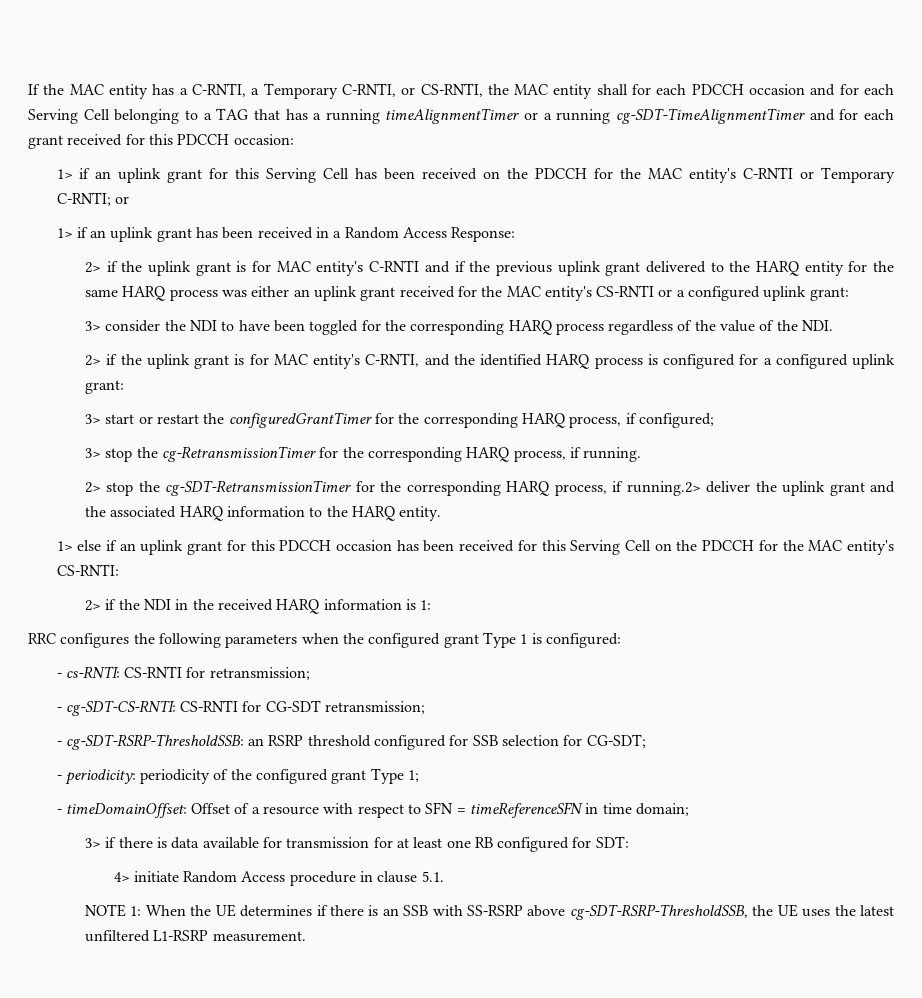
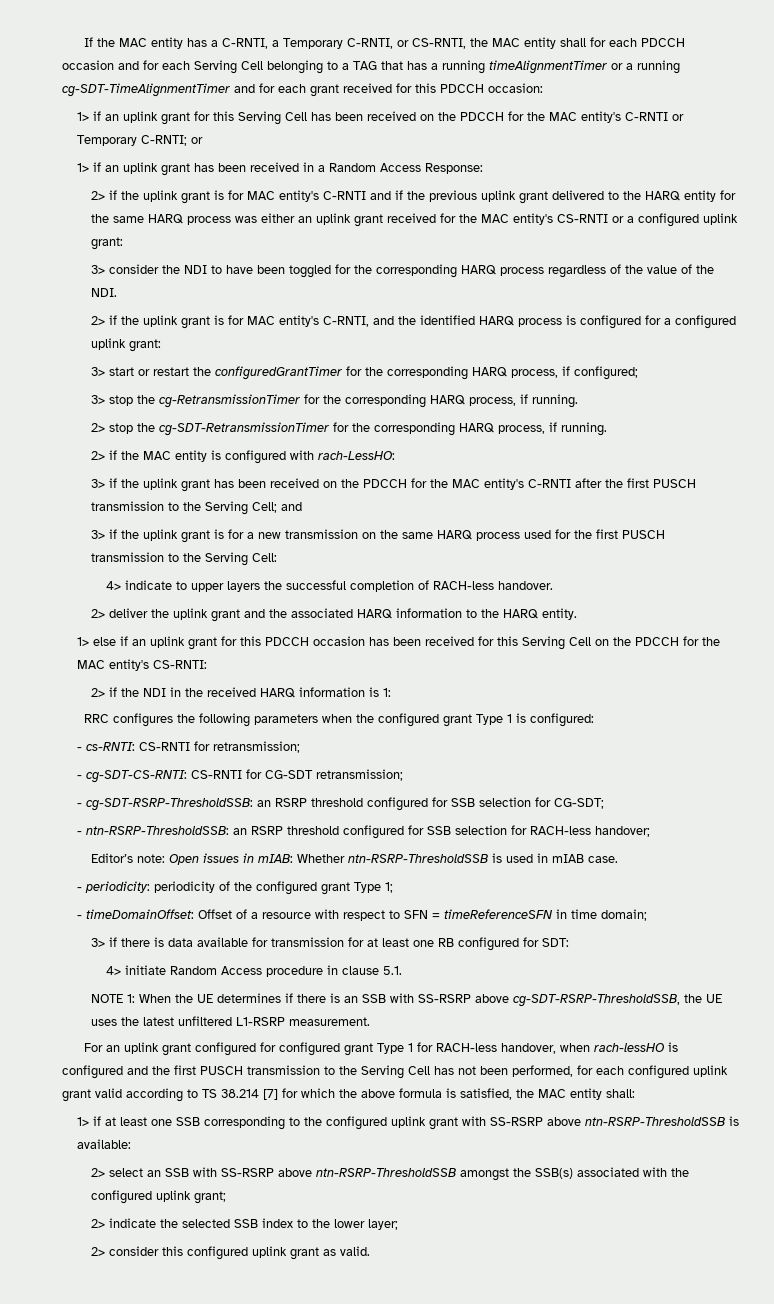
[626,481,701,496] running.2> -> [561,422,608,436] [91,450,396,464] [91,478,697,492] [91,501,303,515] [91,529,666,543] [91,552,278,566] [105,580,553,592] [91,609,106,618] running. // 2> if the MAC entity is configured with rach-LessHO: // 3> if the uplink grant has been received on the PDCCH for the MAC entity's C-RNTI after the first PUSCH transmission to the Serving Cell; and // 3> if the uplink grant is for a new transmission on the same HARQ process used for the first PUSCH transmission to the Serving Cell: // 4> indicate to upper layers the successful completion of RACH-less handover. // 2>
(646, 741) none -> [76,825,650,839] [91,853,619,865] // - ntn-RSRP-ThresholdSSB: an RSRP threshold configured for SSB selection for RACH-less handover; // Editor’s note: Open issues in mIAB: Whether ntn-RSRP-ThresholdSSB is used in mIAB case.
(306, 936) none -> [83,1042,678,1056] [62,1065,728,1079] [62,1088,635,1102] [76,1116,739,1130] [76,1139,131,1149] [91,1167,690,1181] [91,1190,227,1204] [91,1218,399,1230] [91,1246,371,1260] // For an uplink grant configured for configured grant Type 1 for RACH-less handover, when rach-lessHO is configured and the first PUSCH transmission to the Serving Cell has not been performed, for each configured uplink grant valid according to TS 38.214 [7] for which the above formula is satisfied, the MAC entity shall: // 1> if at least one SSB corresponding to the configured uplink grant with SS-RSRP above ntn-RSRP-ThresholdSSB is available: // 2> select an SSB with SS-RSRP above ntn-RSRP-ThresholdSSB amongst the SSB(s) associated with the configured uplink grant; // 2> indicate the selected SSB index to the lower layer; // 2> consider this configured uplink grant as valid.

